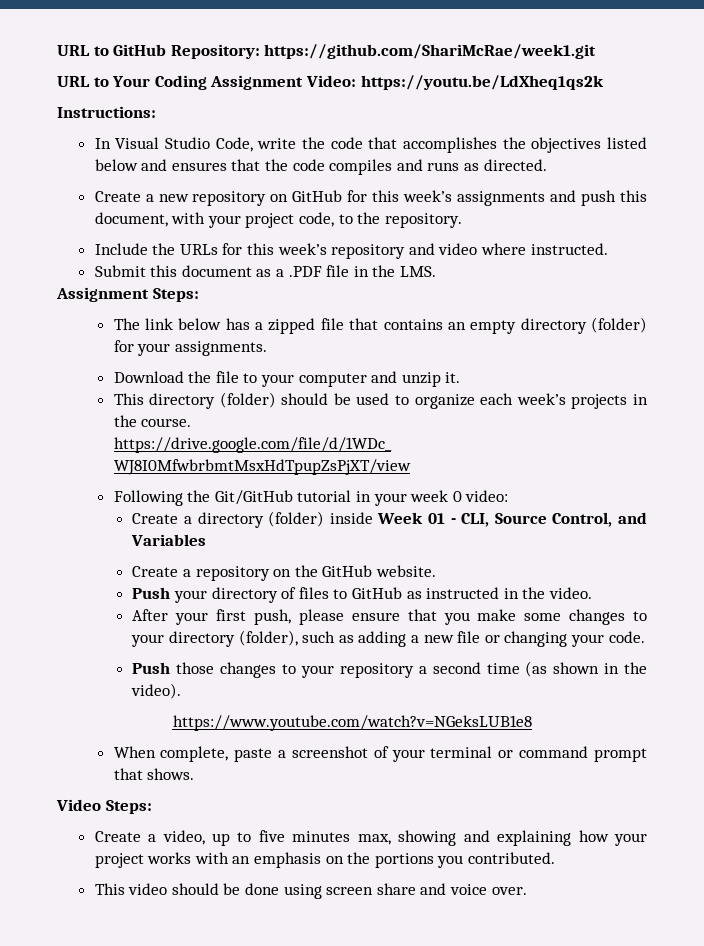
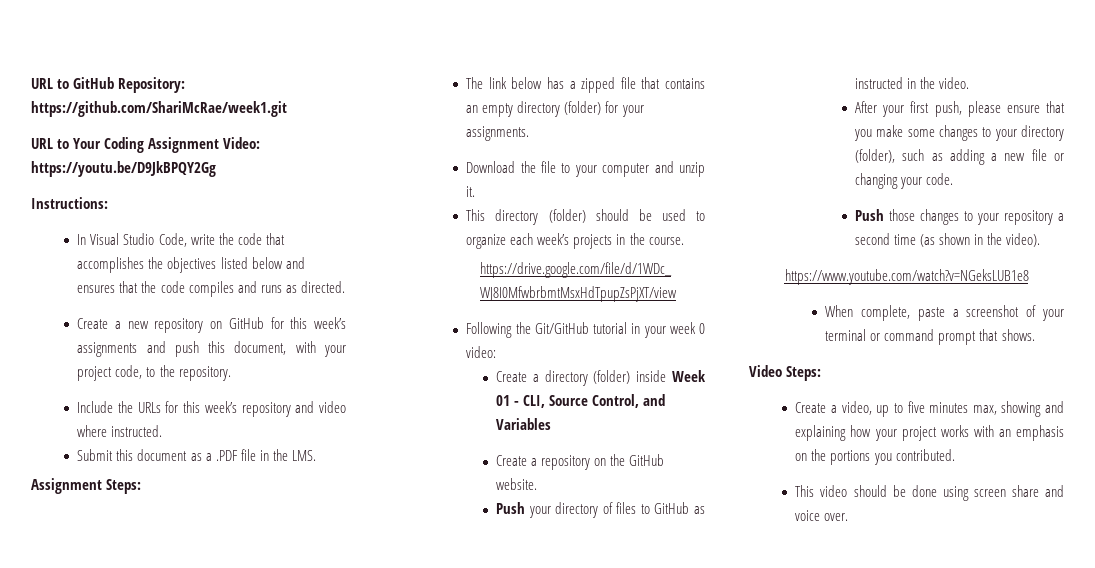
[360,75,604,90] https://youtu.be/LdXheq1qs2k -> [31,161,216,177] https://youtu.be/D9JkBPQY2Gg

